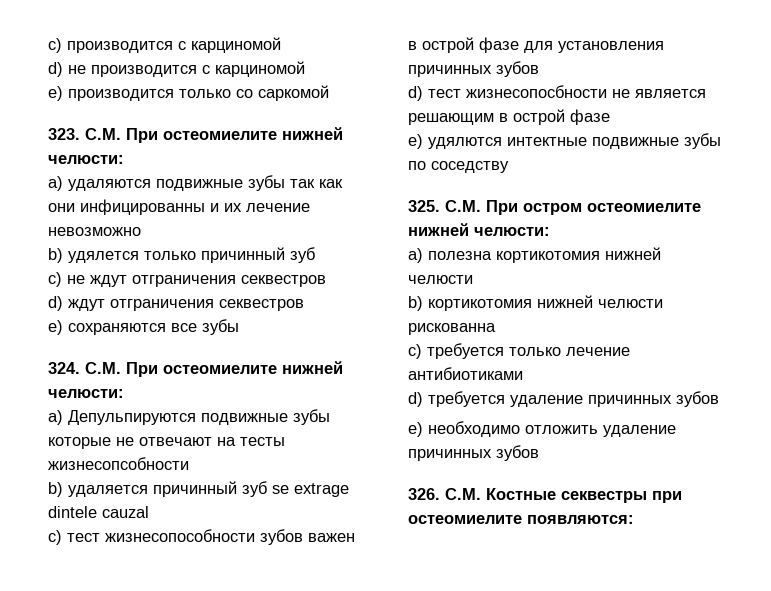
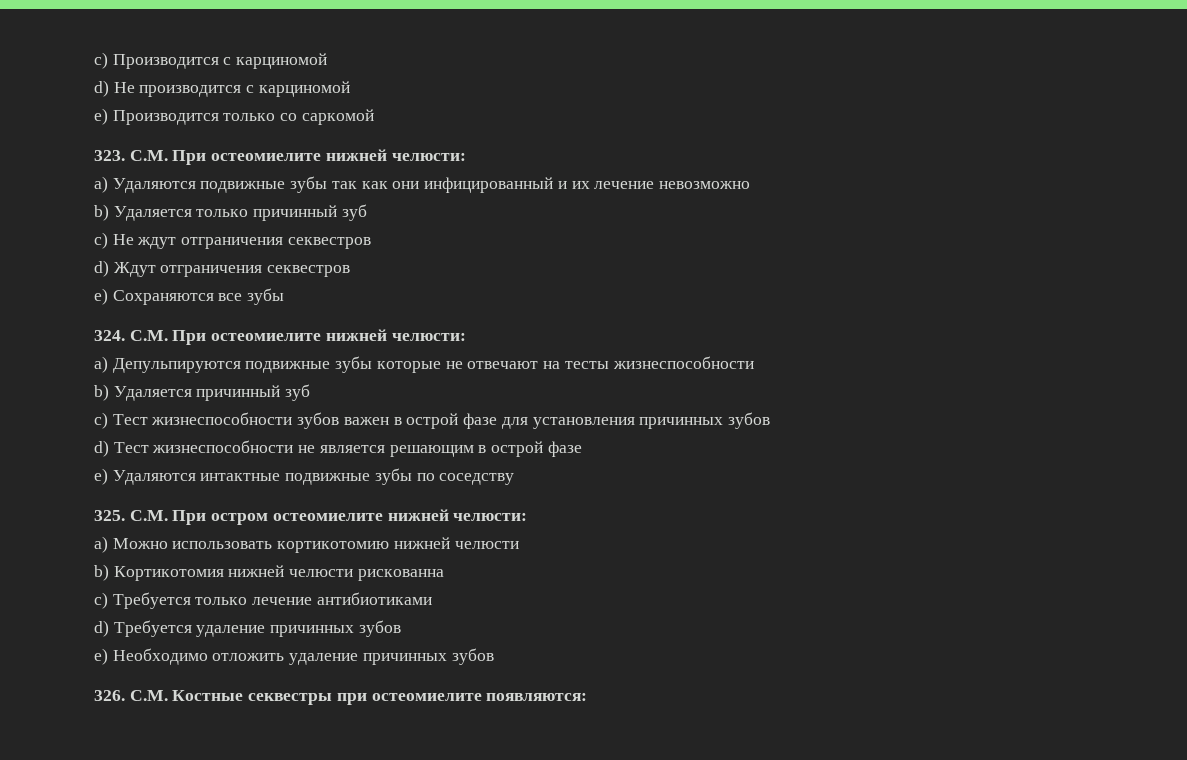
[48,38,173,53] c) производится -> [94,52,219,69] c) Производится
[68,65,86,74] не -> [113,82,135,93] Не
[68,89,174,101] производится -> [112,110,219,125] Производится
[68,179,151,191] удаляются -> [112,178,196,193] Удаляются
[80,199,205,215] инфицированны -> [424,177,554,193] инфицированный
[68,251,139,263] удялется -> [113,206,192,221] Удаляется
[67,275,85,284] не -> [112,234,134,245] Не
[68,299,105,311] ждут -> [113,262,156,277] Ждут
[68,323,166,335] сохраняются -> [112,290,214,305] Сохраняются
[48,457,189,470] [48,481,349,497] [48,506,149,518] [48,529,255,545] жизнесопсобности // b) удаляется причинный зуб se extrage dintele cauzal // c) тест жизнесопособности -> [612,356,754,369] [94,384,311,401] [94,412,293,429] жизнеспособности // b) Удаляется причинный зуб // c) Тест жизнеспособности
[428,85,607,98] тест жизнесопосбности -> [113,440,294,453] Тест жизнеспособности
[428,137,587,149] удялются интектные -> [112,470,281,485] Удаляются интактные
[428,251,600,263] полезна кортикотомия -> [112,538,390,553] Можно использовать кортикотомию
[428,299,532,311] кортикотомия -> [113,566,224,581] Кортикотомия
[427,343,504,359] требуется -> [112,592,191,609] Требуется
[428,391,505,407] требуется -> [113,620,192,637] Требуется
[428,421,520,437] необходимо -> [112,648,208,665] Необходимо

